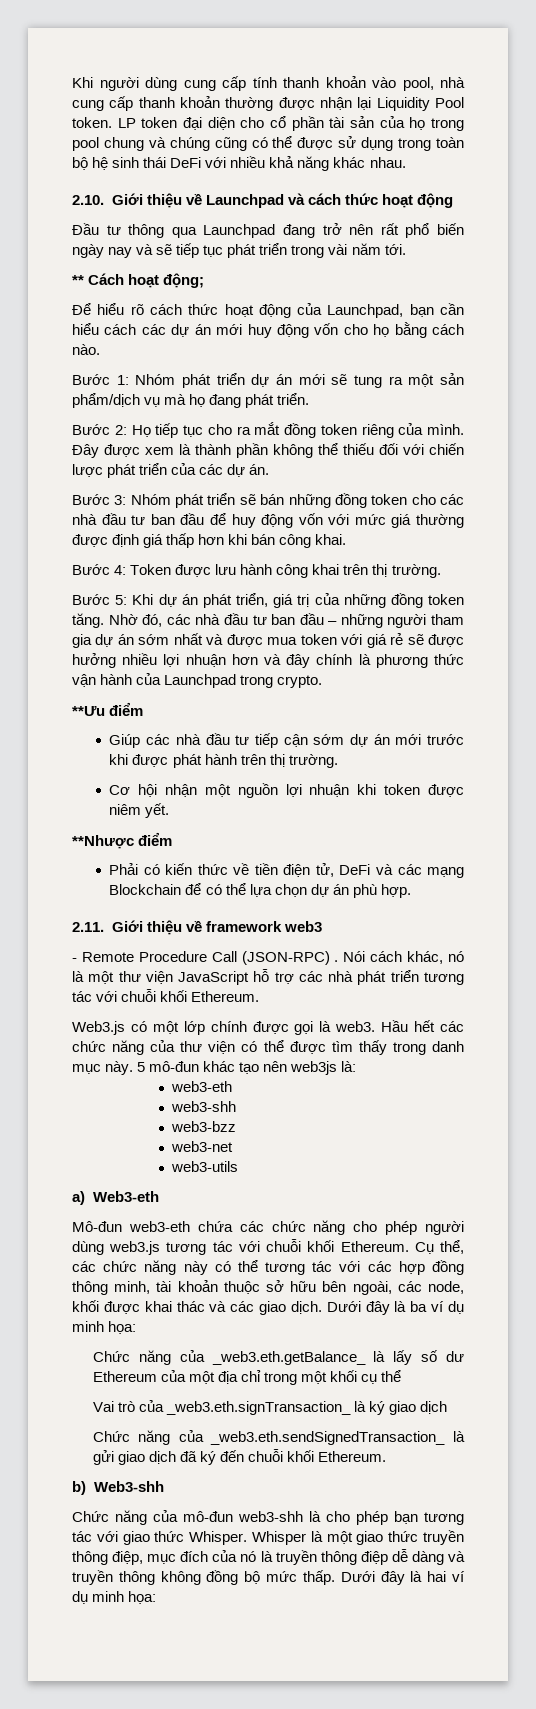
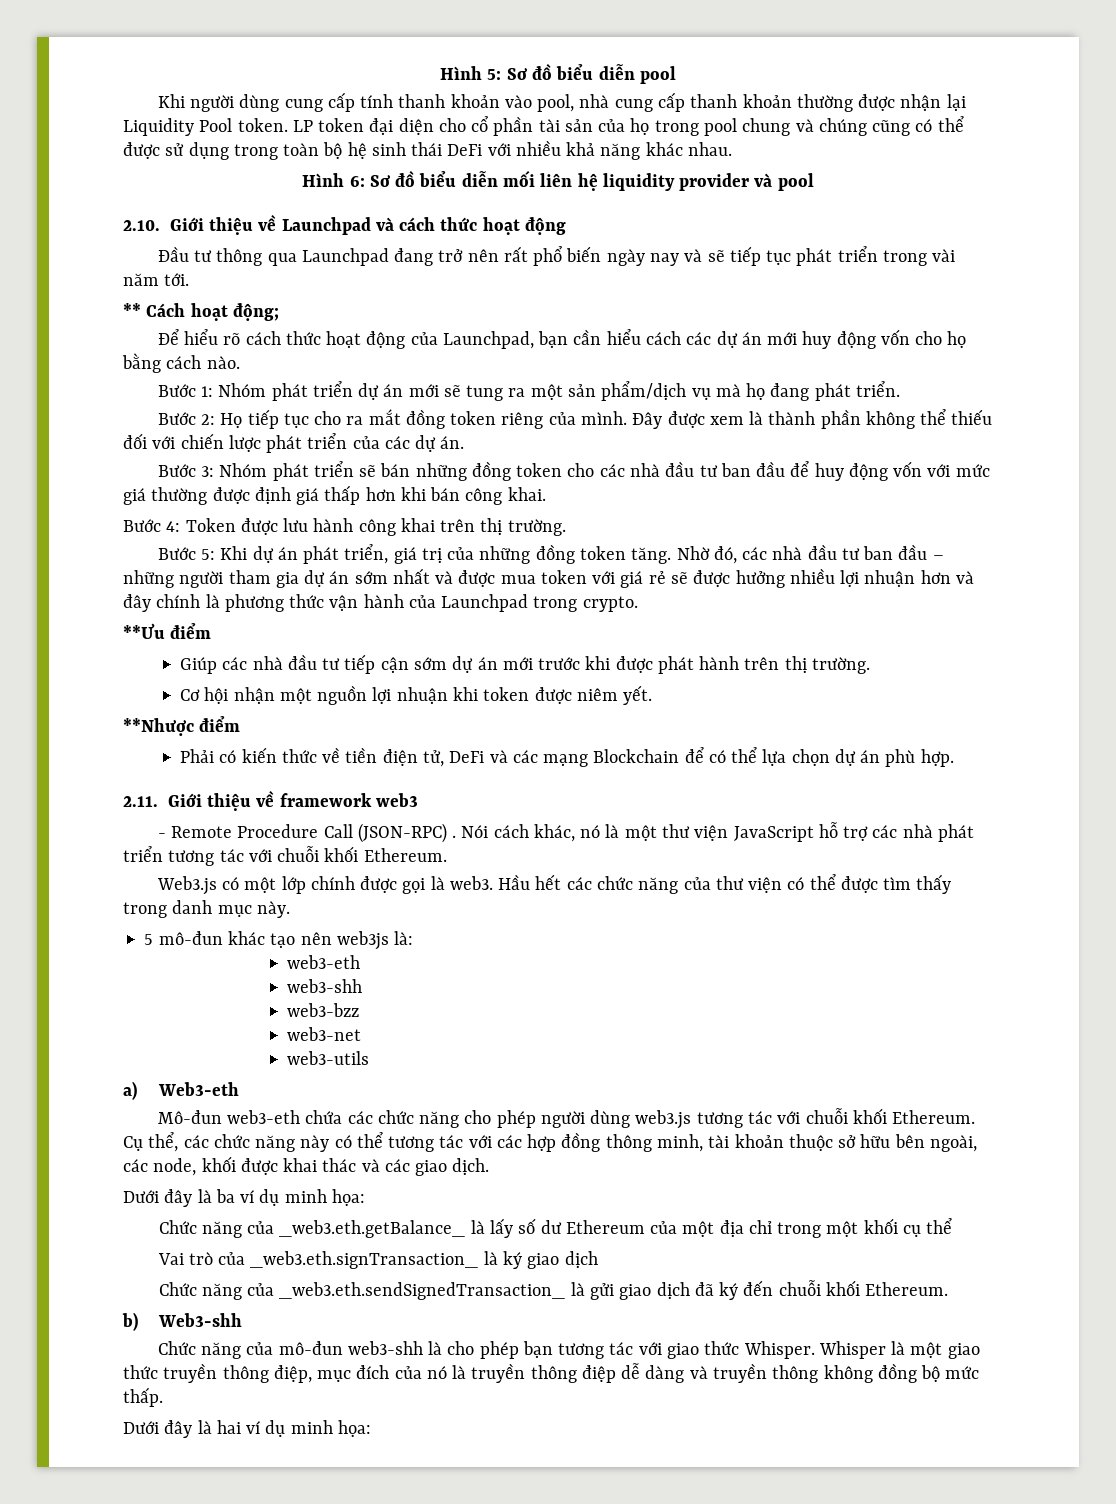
(72, 82) none -> [440,64,676,84] Hình 5: Sơ đồ biểu diễn pool //
(406, 162) none -> [302,171,814,191] // Hình 6: Sơ đồ biểu diễn mối liên hệ liquidity provider và pool
(134, 1068) none -> (290, 909) //
(322, 1307) none -> (490, 1166) //
(335, 1577) none -> (163, 1397) //

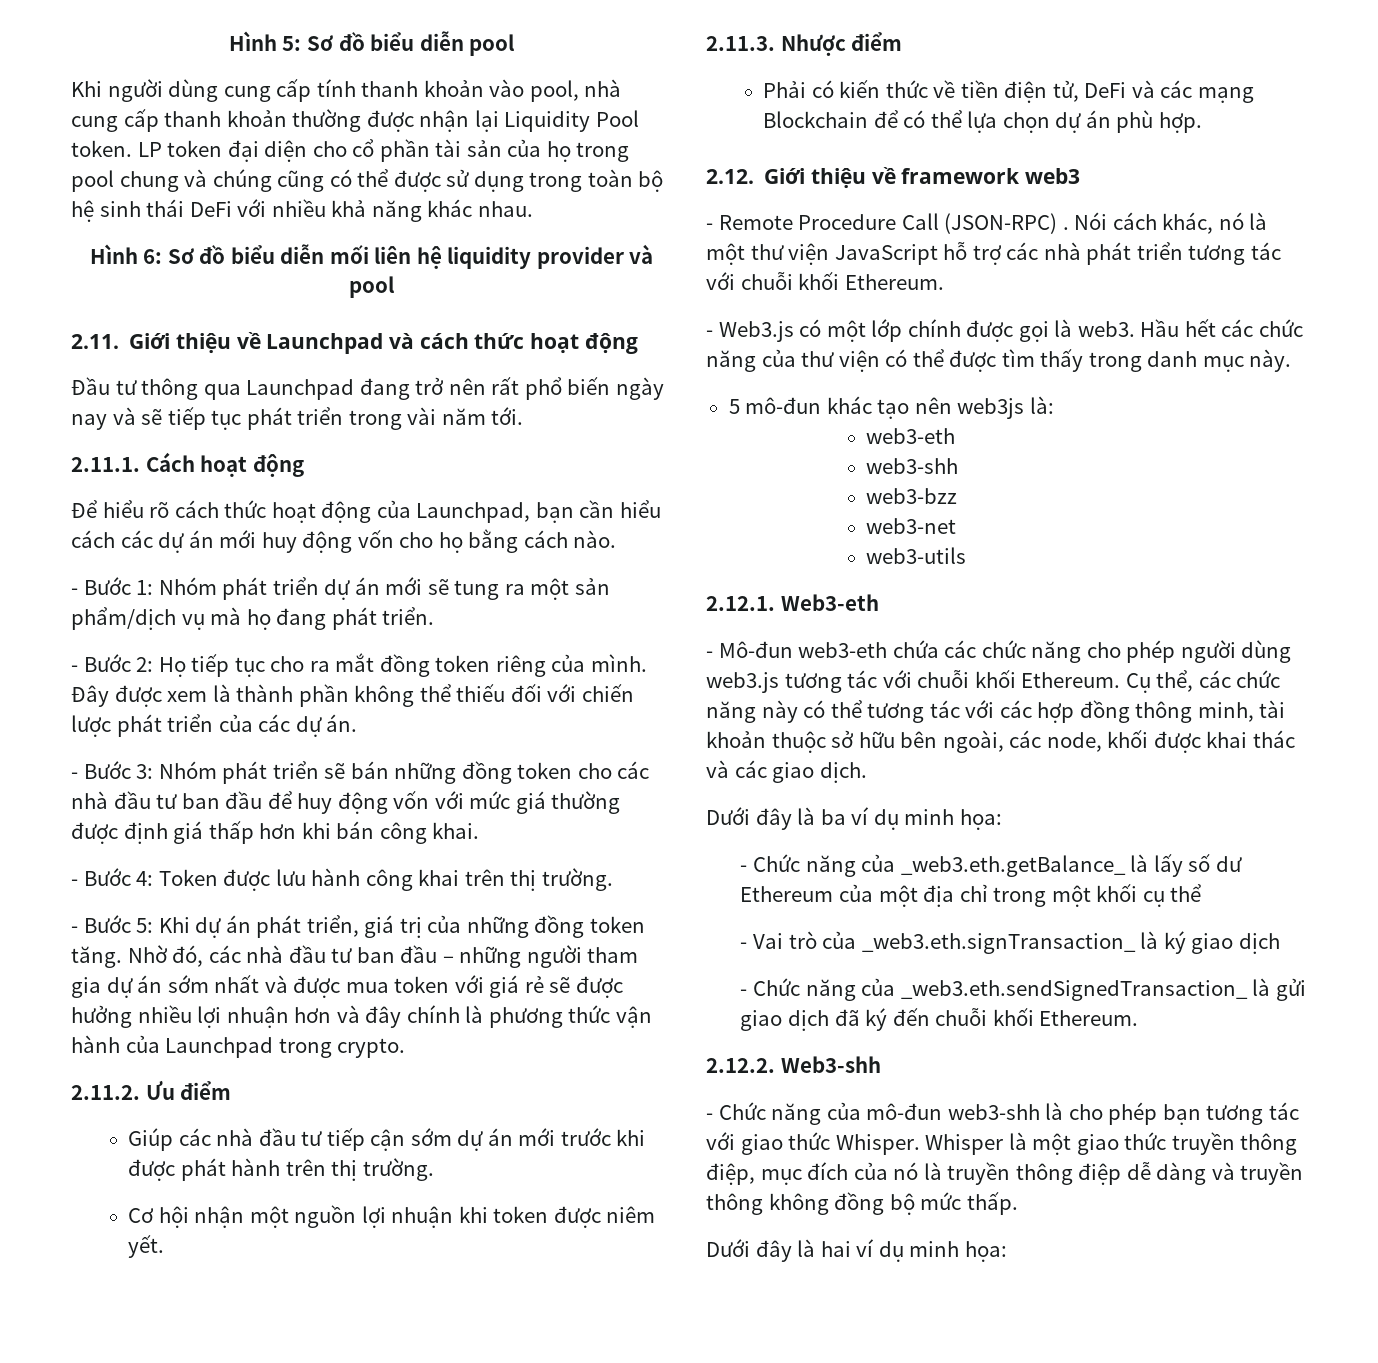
[123,220,160,231] 2.10. -> [71,334,119,349] 2.11.
[123,303,141,317] ** -> [71,457,140,472] 2.11.1.
[232,303,279,321] động; -> [252,454,304,477] động
(240, 362) none -> [71,588,78,595] -
(900, 389) none -> [71,665,78,672] -
(465, 442) none -> [71,772,78,779] -
(546, 494) none -> [71,879,78,886] -
(566, 527) none -> [71,926,78,933] -
[123,623,165,639] **Ưu -> [71,1080,175,1100] 2.11.2. Ưu
[123,718,194,736] **Nhược -> [706,34,846,56] 2.11.3. Nhược
[123,796,158,807] 2.11. -> [706,169,754,184] 2.12.
(447, 855) none -> [706,330,713,337] -
[123,1081,137,1100] a) -> [706,596,775,611] 2.12.1.
(239, 1089) none -> [706,651,713,658] -
(365, 1197) none -> [740,865,748,872] -
(953, 1226) none -> [740,942,748,949] -
(598, 1259) none -> [740,989,748,996] -
[122,1312,138,1331] b) -> [706,1058,775,1073] 2.12.2.
(242, 1320) none -> [706,1113,713,1120] -

